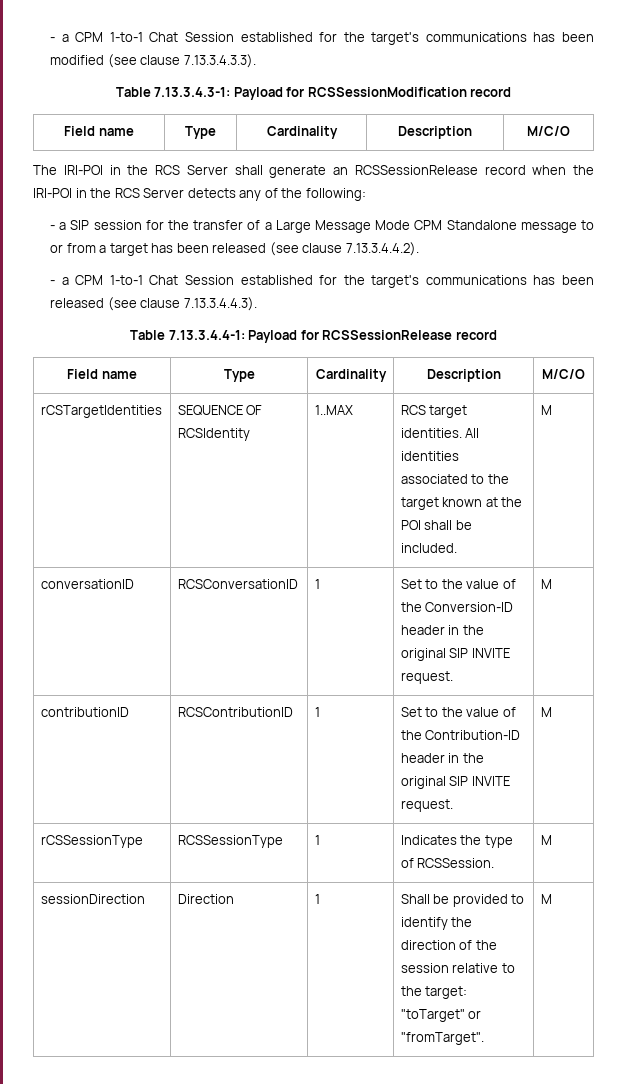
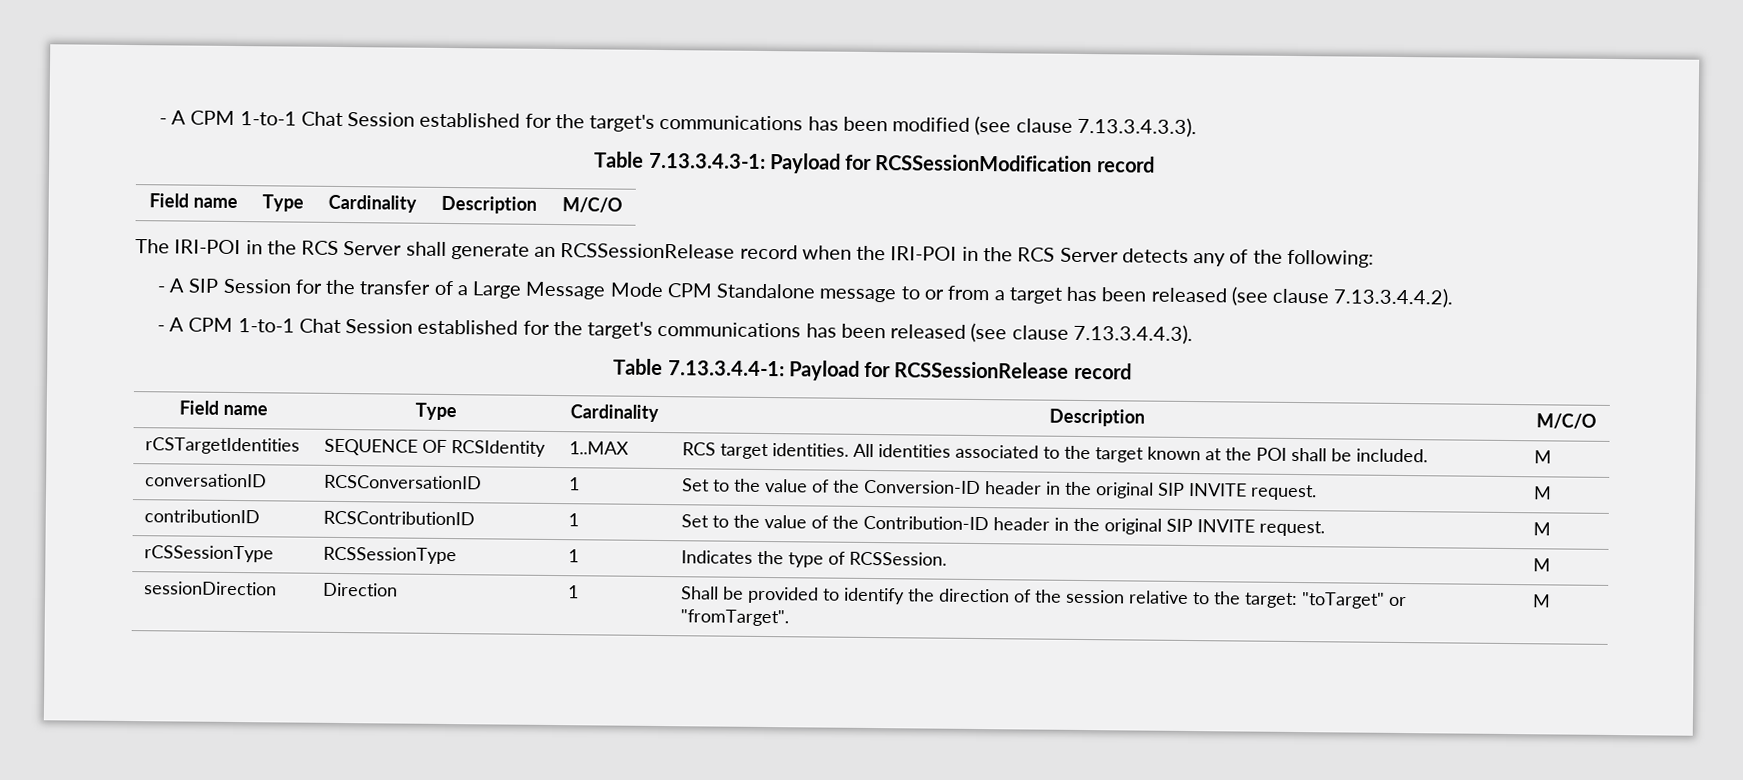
[50,34,69,42] - a -> [158,110,187,125] - A
[59,220,142,230] a SIP session -> [169,278,292,294] A SIP Session
[61,277,69,285] a -> [169,317,185,332] A

